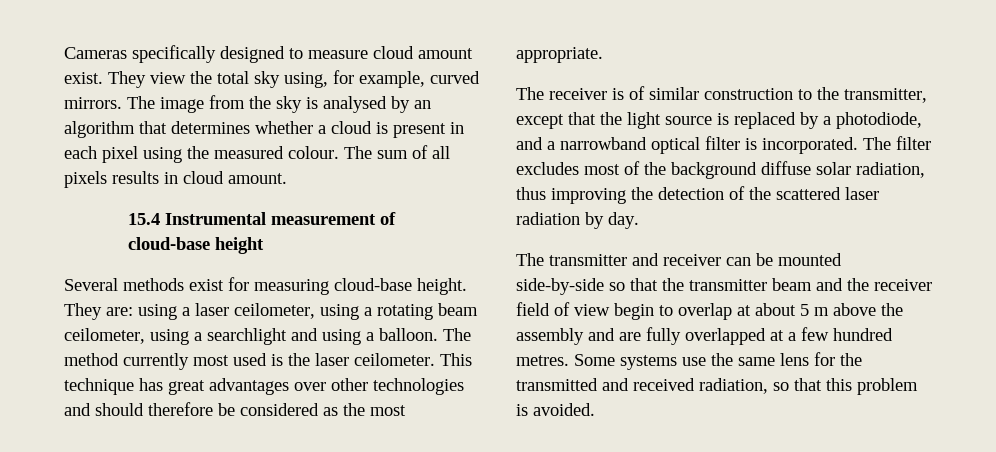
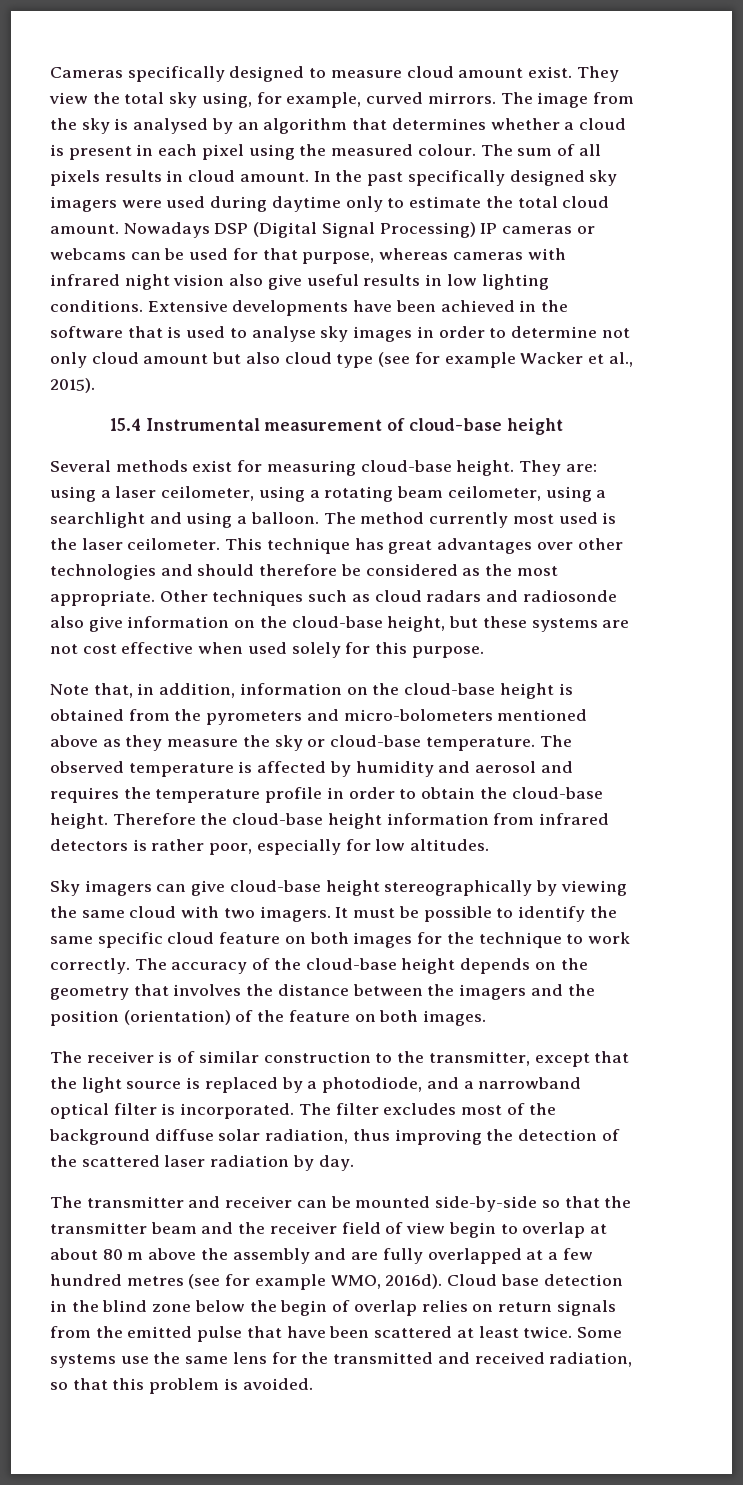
(287, 178) none -> [313,170,618,186] [50,196,610,212] [50,222,595,238] [50,248,566,264] [50,274,549,290] [50,300,569,316] [50,326,630,342] [50,352,633,368] [50,378,95,393] In the past specifically designed sky imagers were used during daytime only to estimate the total cloud amount. Nowadays DSP (Digital Signal Processing) IP cameras or webcams can be used for that purpose, whereas cameras with infrared night vision also give useful results in low lighting conditions. Extensive developments have been achieved in the software that is used to analyse sky images in order to determine not only cloud amount but also cloud type (see for example Wacker et al., 2015).
(603, 55) none -> [159,590,617,606] [50,616,630,632] [50,642,484,658] [50,683,573,699] [50,709,588,725] [50,735,572,751] [50,761,573,777] [50,787,603,803] [50,813,610,829] [50,839,490,855] [50,880,627,896] [50,906,617,922] [50,932,630,948] [50,958,588,974] [50,984,595,1000] [50,1010,487,1026] Other techniques such as cloud radars and radiosonde also give information on the cloud-base height, but these systems are not cost effective when used solely for this purpose. // Note that, in addition, information on the cloud-base height is obtained from the pyrometers and micro-bolometers mentioned above as they measure the sky or cloud-base temperature. The observed temperature is affected by humidity and aerosol and requires the temperature profile in order to obtain the cloud-base height. Therefore the cloud-base height information from infrared detectors is rather poor, especially for low altitudes. // Sky imagers can give cloud-base height stereographically by viewing the same cloud with two imagers. It must be possible to identify the same specific cloud feature on both images for the technique to work correctly. The accuracy of the cloud-base height depends on the geometry that involves the distance between the imagers and the position (orientation) of the feature on both images.
[800,304,809,316] 5 -> [102,1249,123,1260] 80
[516,355,569,366] metres. -> [126,1274,623,1290] [50,1300,616,1316] [50,1326,573,1342] metres (see for example WMO, 2016d). Cloud base detection in the blind zone below the begin of overlap relies on return signals from the emitted pulse that have been scattered at least twice.

